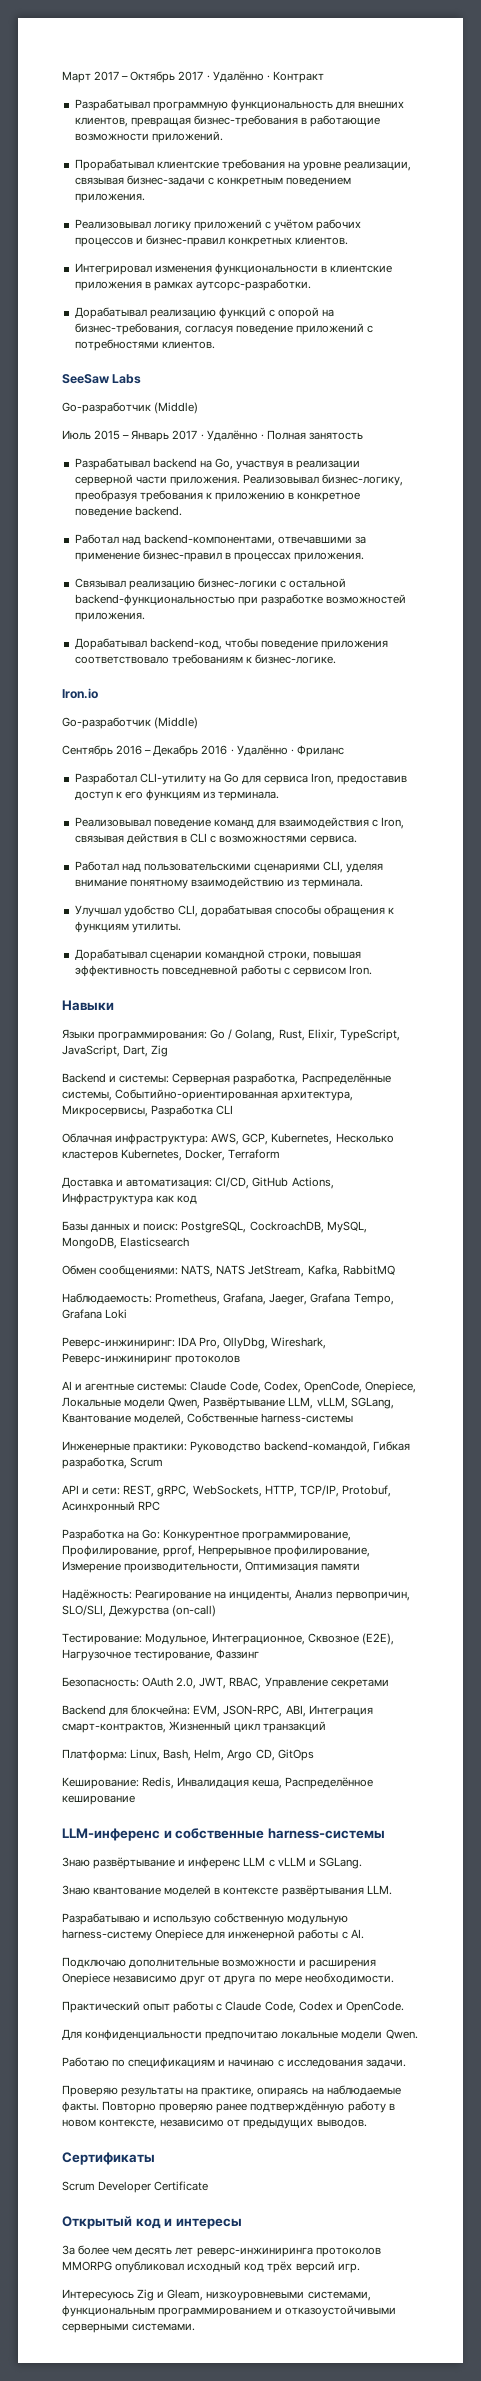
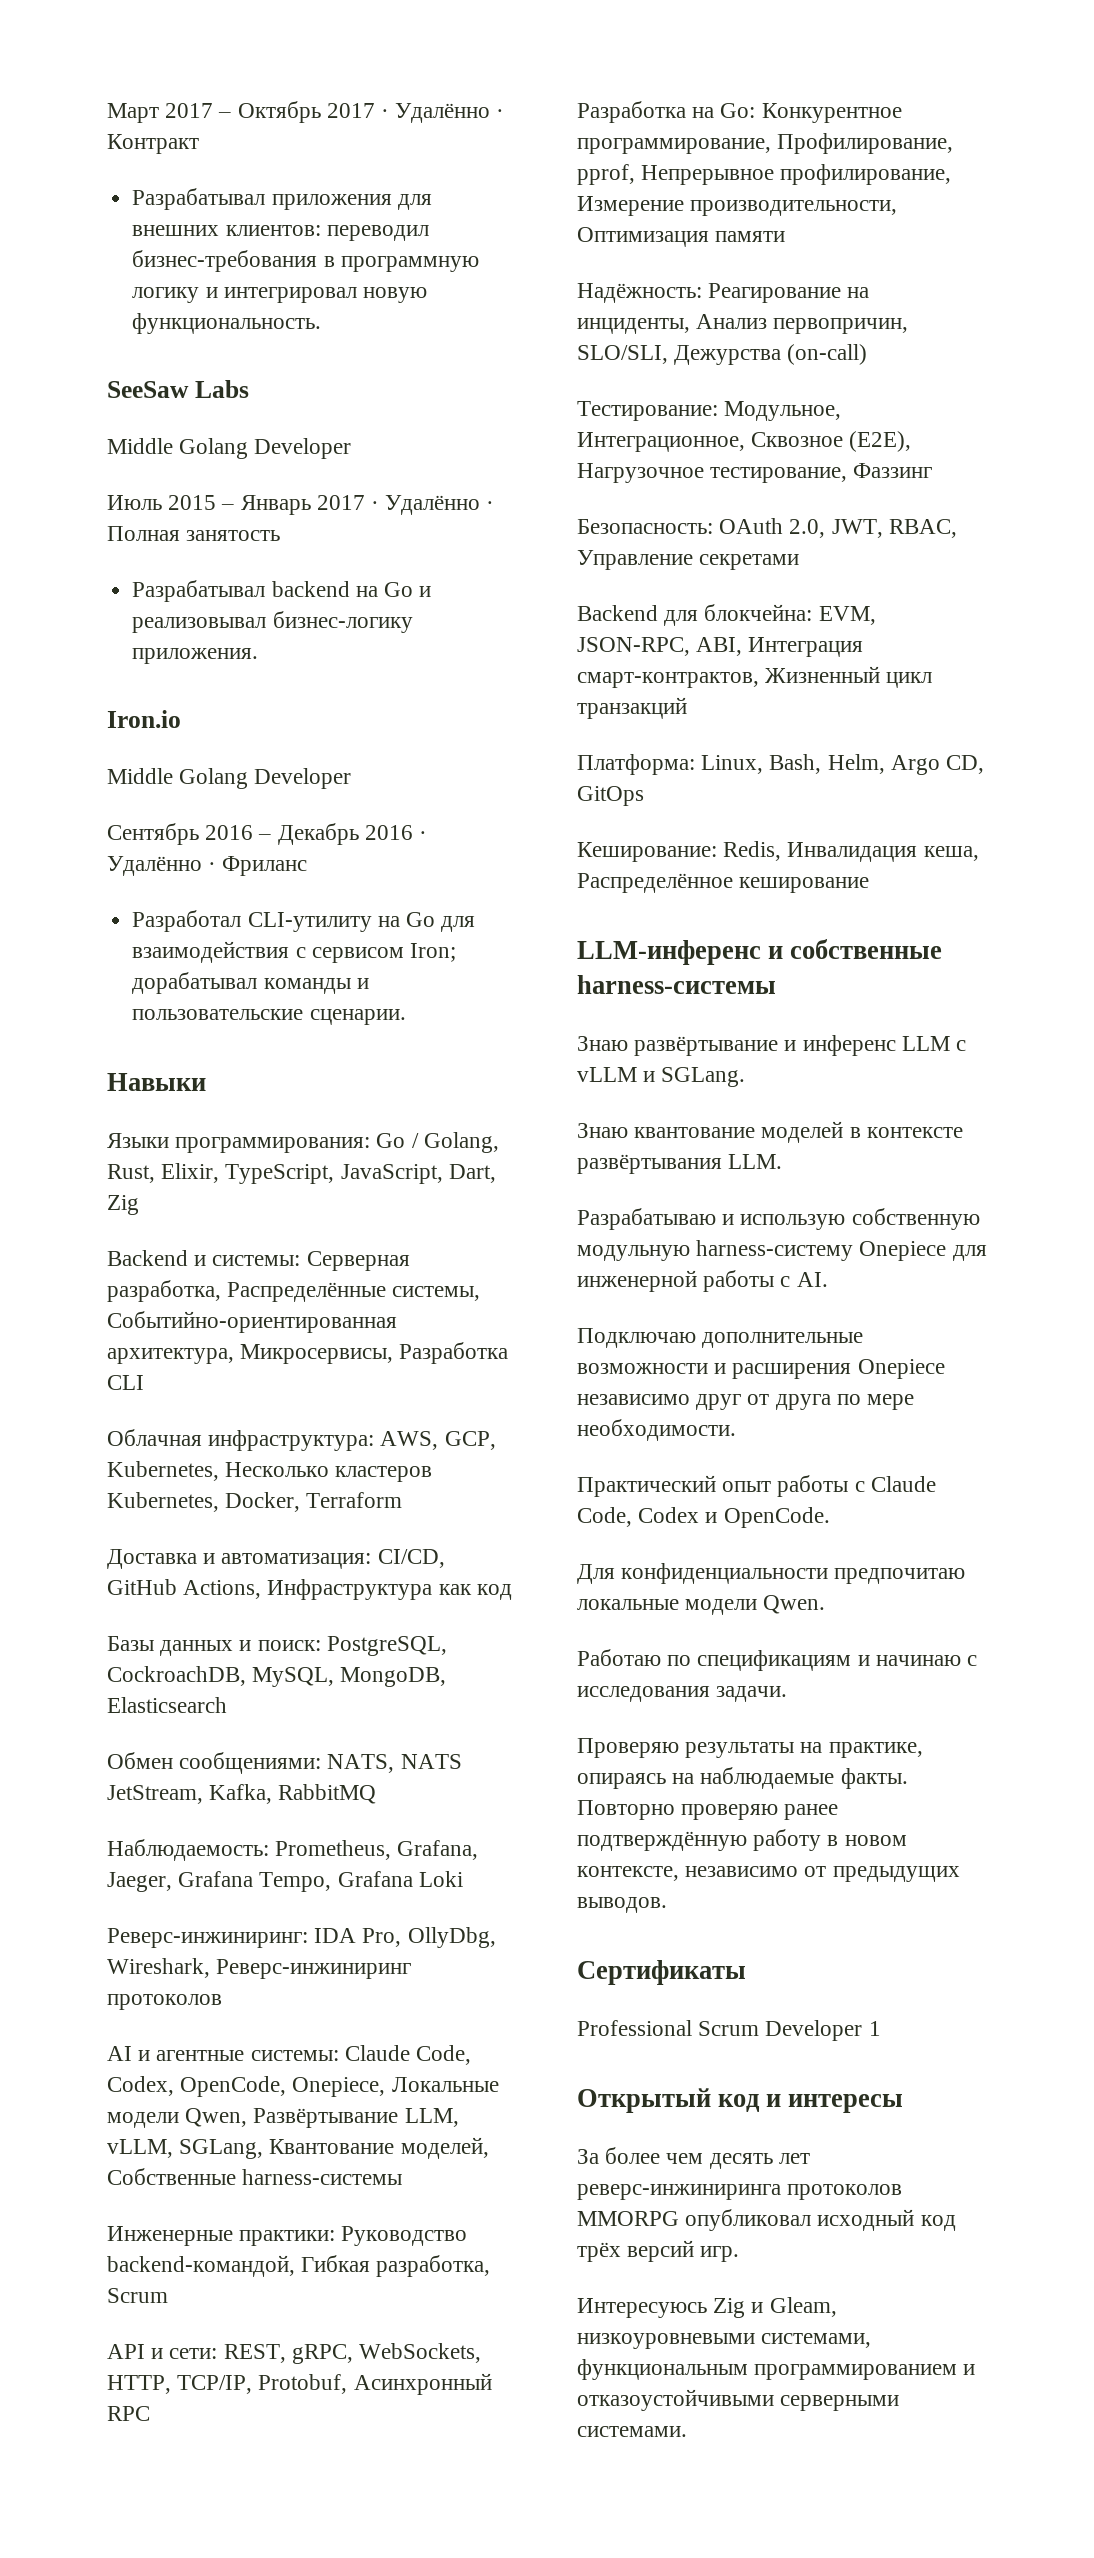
[152,99,405,111] [74,115,381,127] [74,131,223,143] [74,159,412,171] [74,175,352,187] [74,193,145,203] [74,219,362,231] [74,235,349,247] [74,263,393,275] [74,279,311,291] [74,307,335,319] [74,323,374,335] [74,339,215,351] программную функциональность для внешних клиентов, превращая бизнес-требования в работающие возможности приложений. // Прорабатывал клиентские требования на уровне реализации, связывая бизнес-задачи с конкретным поведением приложения. // Реализовывал логику приложений с учётом рабочих процессов и бизнес-правил конкретных клиентов. // Интегрировал изменения функциональности в клиентские приложения в рамках аутсорс-разработки. // Дорабатывал реализацию функций с опорой на бизнес-требования, согласуя поведение приложений с потребностями клиентов. -> [271,194,432,210] [132,225,429,241] [132,250,479,272] [132,287,427,303] [132,313,322,334] приложения для внешних клиентов: переводил бизнес-требования в программную логику и интегрировал новую функциональность.
[62,402,199,414] Go-разработчик (Middle) -> [107,438,352,459] Middle Golang Developer
[214,458,361,470] [74,474,404,486] [74,490,361,502] [74,506,182,517] [74,534,367,546] [74,550,365,562] [74,578,347,590] [74,594,406,606] [74,612,145,622] [74,638,389,650] [74,654,336,666] [62,688,98,699] [62,717,199,729] Go, участвуя в реализации серверной части приложения. Реализовывал бизнес-логику, преобразуя требования к приложению в конкретное поведение backend. // Работал над backend-компонентами, отвечавшими за применение бизнес-правил в процессах приложения. // Связывал реализацию бизнес-логики с остальной backend-функциональностью при разработке возможностей приложения. // Дорабатывал backend-код, чтобы поведение приложения соответствовало требованиям к бизнес-логике. // Iron.io // Go-разработчик (Middle) -> [383,582,432,597] [132,611,413,633] [132,648,259,664] [107,710,181,728] [107,768,352,789] Go и реализовывал бизнес-логику приложения. // Iron.io // Middle Golang Developer
[264,773,408,785] [74,789,280,801] [74,817,405,829] [74,833,358,845] [74,861,384,873] [74,877,364,889] [74,905,395,917] [74,921,181,933] [74,949,362,961] [74,965,373,977] сервиса Iron, предоставив доступ к его функциям из терминала. // Реализовывал поведение команд для взаимодействия с Iron, связывая действия в CLI с возможностями сервиса. // Работал над пользовательскими сценариями CLI, уделяя внимание понятному взаимодействию из терминала. // Улучшал удобство CLI, дорабатывая способы обращения к функциям утилиты. // Дорабатывал сценарии командной строки, повышая эффективность повседневной работы с сервисом Iron. -> [132,941,456,963] [132,972,369,994] [132,1009,406,1025] взаимодействия с сервисом Iron; дорабатывал команды и пользовательские сценарии.
(155, 2158) none -> [577,2020,692,2036] Professional
[154,2181,209,2191] Certificate -> [868,2021,881,2036] 1

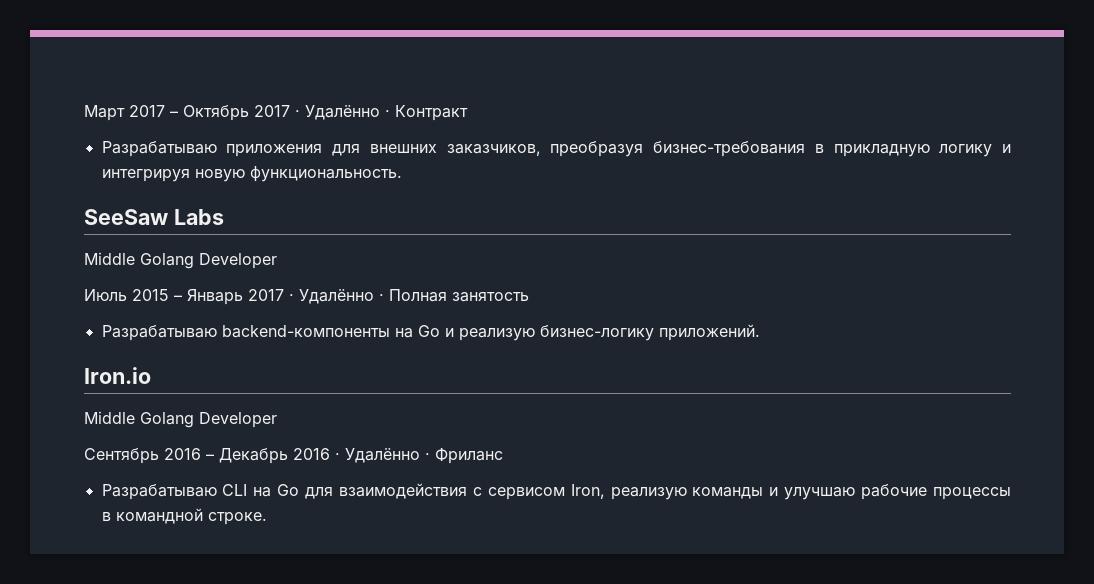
[132,188,266,210] Разрабатывал -> [101,141,217,157] Разрабатываю
[225,225,429,241] клиентов: переводил -> [446,141,644,157] заказчиков, преобразуя
[340,256,479,272] программную -> [833,144,930,157] прикладную
[223,287,357,303] интегрировал -> [101,169,190,182] интегрируя
[132,580,350,602] Разрабатывал backend -> [101,325,390,341] Разрабатываю backend-компоненты
[132,611,413,633] [132,648,259,664] реализовывал бизнес-логику приложения. -> [458,324,760,341] реализую бизнес-логику приложений.
[132,910,372,932] Разработал CLI-утилиту -> [101,484,248,500] Разрабатываю CLI
[409,943,456,962] [132,972,369,994] [132,1009,406,1025] [107,1073,206,1091] [107,1132,499,1153] [107,1163,496,1184] [107,1195,139,1215] [107,1250,410,1271] [107,1280,481,1302] [107,1311,397,1333] [107,1342,509,1364] [107,1375,144,1390] [107,1429,496,1451] [107,1461,433,1482] [107,1492,403,1512] [107,1549,445,1569] [107,1579,512,1600] [107,1636,447,1656] [107,1666,447,1687] [107,1697,227,1713] [107,1752,462,1774] [107,1784,377,1804] [107,1839,479,1861] [107,1871,463,1892] [107,1927,496,1948] [107,1958,412,1979] [107,1994,222,2010] [107,2045,472,2065] [107,2076,499,2097] [107,2108,459,2128] [107,2137,489,2159] [107,2168,403,2185] [107,2226,468,2246] [107,2255,491,2277] [107,2288,168,2303] [107,2343,482,2364] [107,2373,492,2395] [107,2406,150,2421] [577,101,902,123] [577,133,954,154] [577,164,952,185] [577,196,898,216] [577,227,786,247] [577,283,870,303] [577,314,909,334] [577,344,868,365] [577,401,842,421] [577,431,912,452] [577,463,933,483] [577,518,957,538] [577,550,800,570] [577,604,876,626] [577,637,864,657] [577,666,933,688] [577,697,687,719] [577,754,985,775] [577,786,644,806] [577,841,979,862] [577,873,870,893] [577,939,943,965] [577,975,776,994] [577,1035,967,1056] [577,1067,746,1087] [577,1121,963,1143] [577,1154,783,1174] [577,1208,980,1230] [577,1240,987,1261] [577,1270,828,1292] [577,1328,864,1348] [577,1359,945,1379] [577,1394,915,1410] [577,1419,736,1441] [577,1475,936,1497] [577,1507,830,1528] [577,1563,966,1584] [577,1595,826,1615] [577,1649,978,1671] [577,1686,788,1702] [577,1738,923,1758] [577,1767,908,1789] [577,1800,839,1820] [577,1829,907,1851] [577,1866,960,1882] [577,1897,667,1913] [577,1960,746,1985] [577,2020,881,2041] [577,2088,904,2113] [577,2147,810,2169] [577,2184,903,2200] [577,2209,956,2231] [577,2240,740,2262] [577,2297,837,2318] [577,2333,872,2349] [577,2359,976,2380] [577,2389,900,2411] [577,2426,687,2437] Iron; дорабатывал команды и пользовательские сценарии. // Навыки // Языки программирования: Go / Golang, Rust, Elixir, TypeScript, JavaScript, Dart, Zig // Backend и системы: Серверная разработка, Распределённые системы, Событийно-ориентированная архитектура, Микросервисы, Разработка CLI // Облачная инфраструктура: AWS, GCP, Kubernetes, Несколько кластеров Kubernetes, Docker, Terraform // Доставка и автоматизация: CI/CD, GitHub Actions, Инфраструктура как код // Базы данных и поиск: PostgreSQL, CockroachDB, MySQL, MongoDB, Elasticsearch // Обмен сообщениями: NATS, NATS JetStream, Kafka, RabbitMQ // Наблюдаемость: Prometheus, Grafana, Jaeger, Grafana Tempo, Grafana Loki // Реверс-инжиниринг: IDA Pro, OllyDbg, Wireshark, Реверс-инжиниринг протоколов // AI и агентные системы: Claude Code, Codex, OpenCode, Onepiece, Локальные модели Qwen, Развёртывание LLM, vLLM, SGLang, Квантование моделей, Собственные harness-системы // Инженерные практики: Руководство backend-командой, Гибкая разработка, Scrum // API и сети: REST, gRPC, WebSockets, HTTP, TCP/IP, Protobuf, Асинхронный RPC // Разработка на Go: Конкурентное программирование, Профилирование, pprof, Непрерывное профилирование, Измерение производительности, Оптимизация памяти // Надёжность: Реагирование на инциденты, Анализ первопричин, SLO/SLI, Дежурства (on-call) // Тестирование: Модульное, Интеграционное, Сквозное (E2E), Нагрузочное тестирование, Фаззинг // Безопасность: OAuth 2.0, JWT, RBAC, Управление секретами // Backend для блокчейна: EVM, JSON-RPC, ABI, Интеграция смарт-контрактов, Жизненный цикл транзакций // Платформа: Linux, Bash, Helm, Argo CD, GitOps // Кеширование: Redis, Инвалидация кеша, Распределённое кеширование // LLM-инференс и собственные harness-системы // Знаю развёртывание и инференс LLM с vLLM и SGLang. // Знаю квантование моделей в контексте развёртывания LLM. // Разрабатываю и использую собственную модульную harness-систему Onepiece для инженерной работы с AI. // Подключаю дополнительные возможности и расширения Onepiece независимо друг от друга по мере необходимости. // Практический опыт работы с Claude Code, Codex и OpenCode. // Для конфиденциальности предпочитаю локальные модели Qwen. // Работаю по спецификациям и начинаю с исследования задачи. // Проверяю результаты на практике, опираясь на наблюдаемые факты. Повторно проверяю ранее подтверждённую работу в новом контексте, независимо от предыдущих выводов. // Сертификаты // Professional Scrum Developer 1 // Открытый код и интересы // За более чем десять лет реверс-инжиниринга протоколов MMORPG опубликовал исходный код трёх версий игр. // Интересуюсь Zig и Gleam, низкоуровневыми системами, функциональным программированием и отказоустойчивыми серверными системами. -> [570,484,1011,500] [101,508,267,525] Iron, реализую команды и улучшаю рабочие процессы в командной строке.

